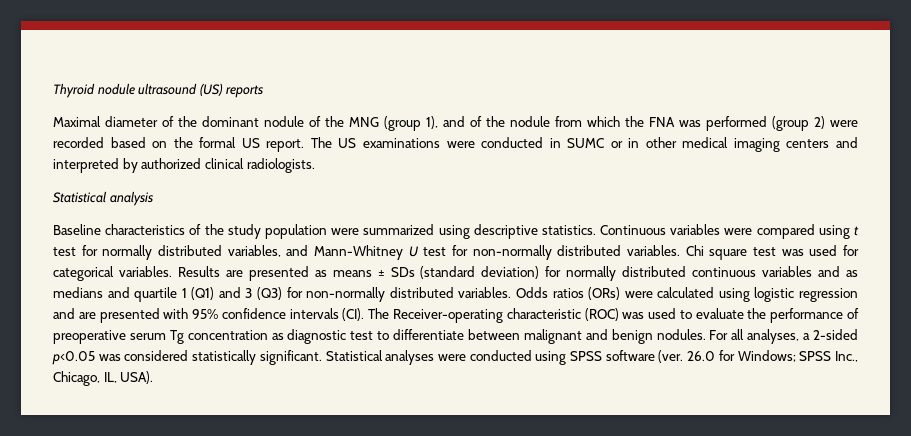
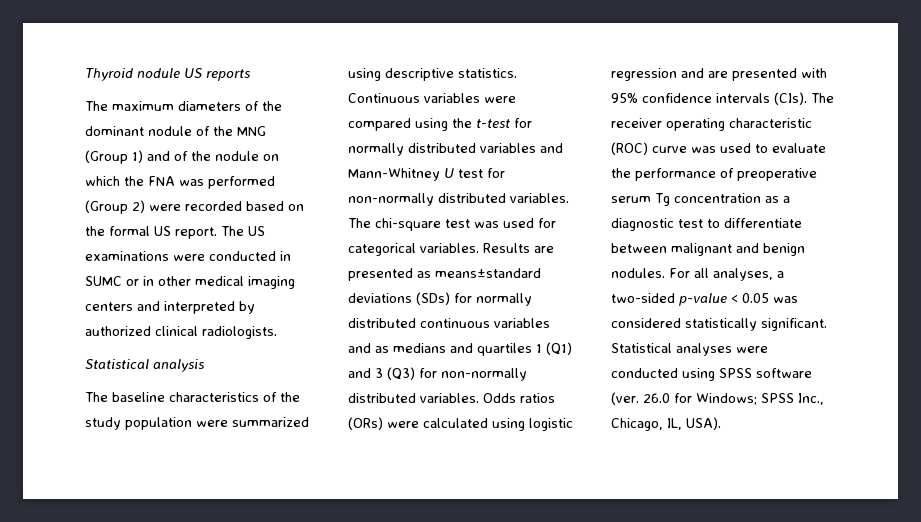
[138,83,223,96] ultrasound (US) -> [184,68,202,78] US
[53,116,158,127] Maximal diameter -> [85,101,241,111] The maximum diameters
[384,116,438,131] (group 1), -> [85,150,143,164] (Group 1)
[555,116,582,127] from -> [263,154,279,161] on
[772,116,809,131] (group -> [85,200,128,214] (Group
[53,224,101,235] Baseline -> [85,392,165,402] The baseline
[854,226,859,236] [53,245,281,260] t test for normally distributed variables, -> [452,118,532,128] [348,143,536,156] the t-test for normally distributed variables
[685,245,748,260] Chi square -> [348,218,441,231] The chi-square
[332,266,540,279] means ± SDs (standard deviation) -> [435,268,541,278] [348,292,450,305] means±standard deviations (SDs)
[134,287,178,302] quartile -> [477,343,532,356] quartiles
[342,308,503,323] (CI). The Receiver-operating -> [774,92,834,105] [611,118,725,131] (CIs). The receiver operating
(619, 314) none -> [652,146,687,153] curve
(284, 336) none -> [782,196,790,203] a
[813,329,859,340] [52,351,95,365] 2-sided p<0.05 -> [611,293,769,306] two-sided p-value < 0.05

